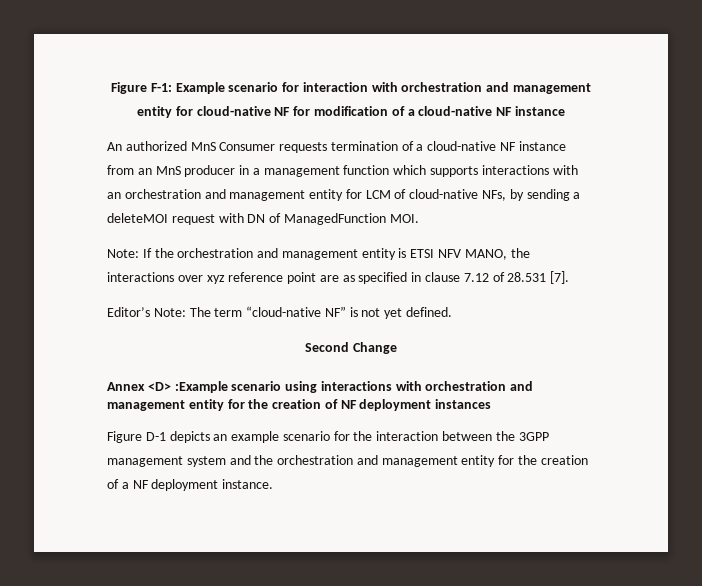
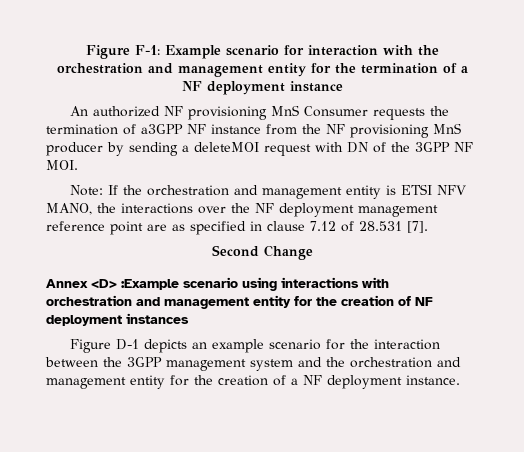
[401,82,592,94] [137,106,513,118] orchestration and management entity for cloud-native NF for modification of a cloud-native NF -> [417,45,439,56] [56,63,468,77] [181,81,285,95] the orchestration and management entity for the termination of a NF deployment
(187, 146) none -> [164,106,268,120] NF provisioning
[330,141,497,151] termination of a cloud-native -> [430,106,450,116] [46,124,183,135] the termination of a3GPP
[137,165,578,177] [107,189,507,201] an MnS producer in a management function which supports interactions with an orchestration and management entity for LCM of cloud-native NFs, -> [302,123,461,138] [46,142,103,156] the NF provisioning MnS producer
[283,213,386,225] ManagedFunction -> [391,142,473,152] the 3GPP NF
[206,275,225,284] xyz -> [231,203,438,217] the NF deployment management
[107,306,453,319] // Editor’s Note: The term “cloud-native NF” is not yet defined. -> (428, 227) none

